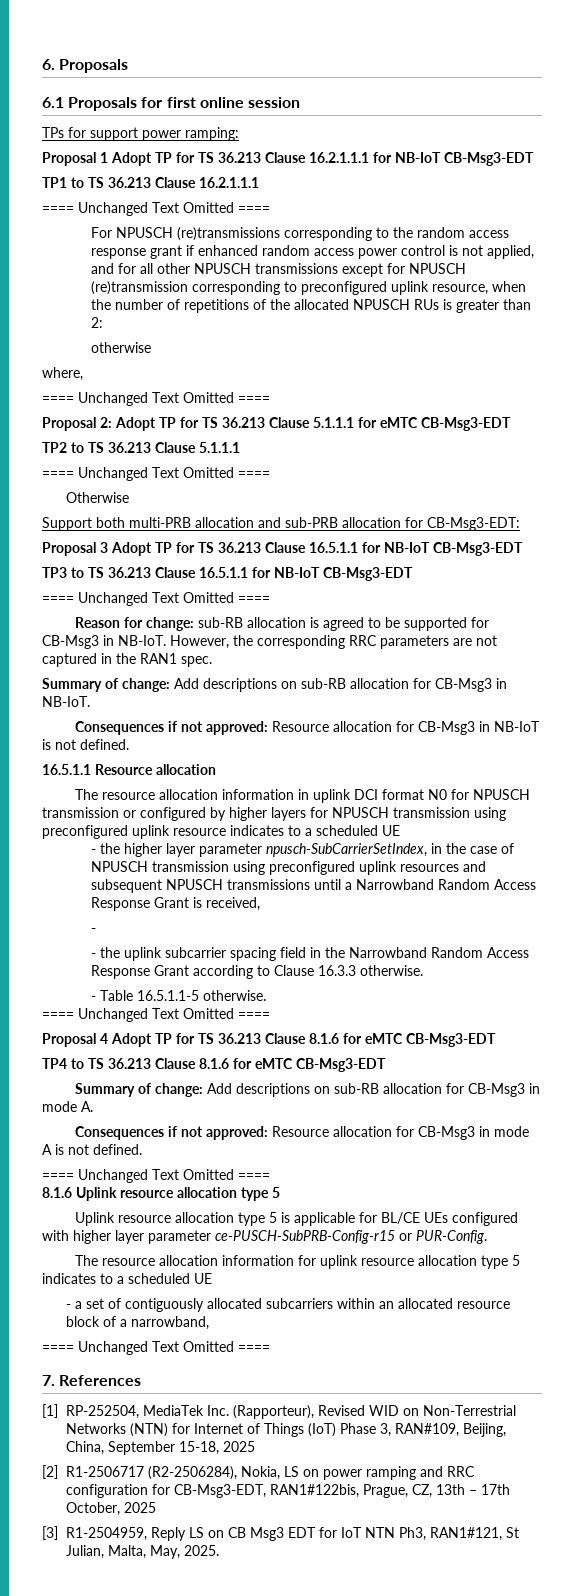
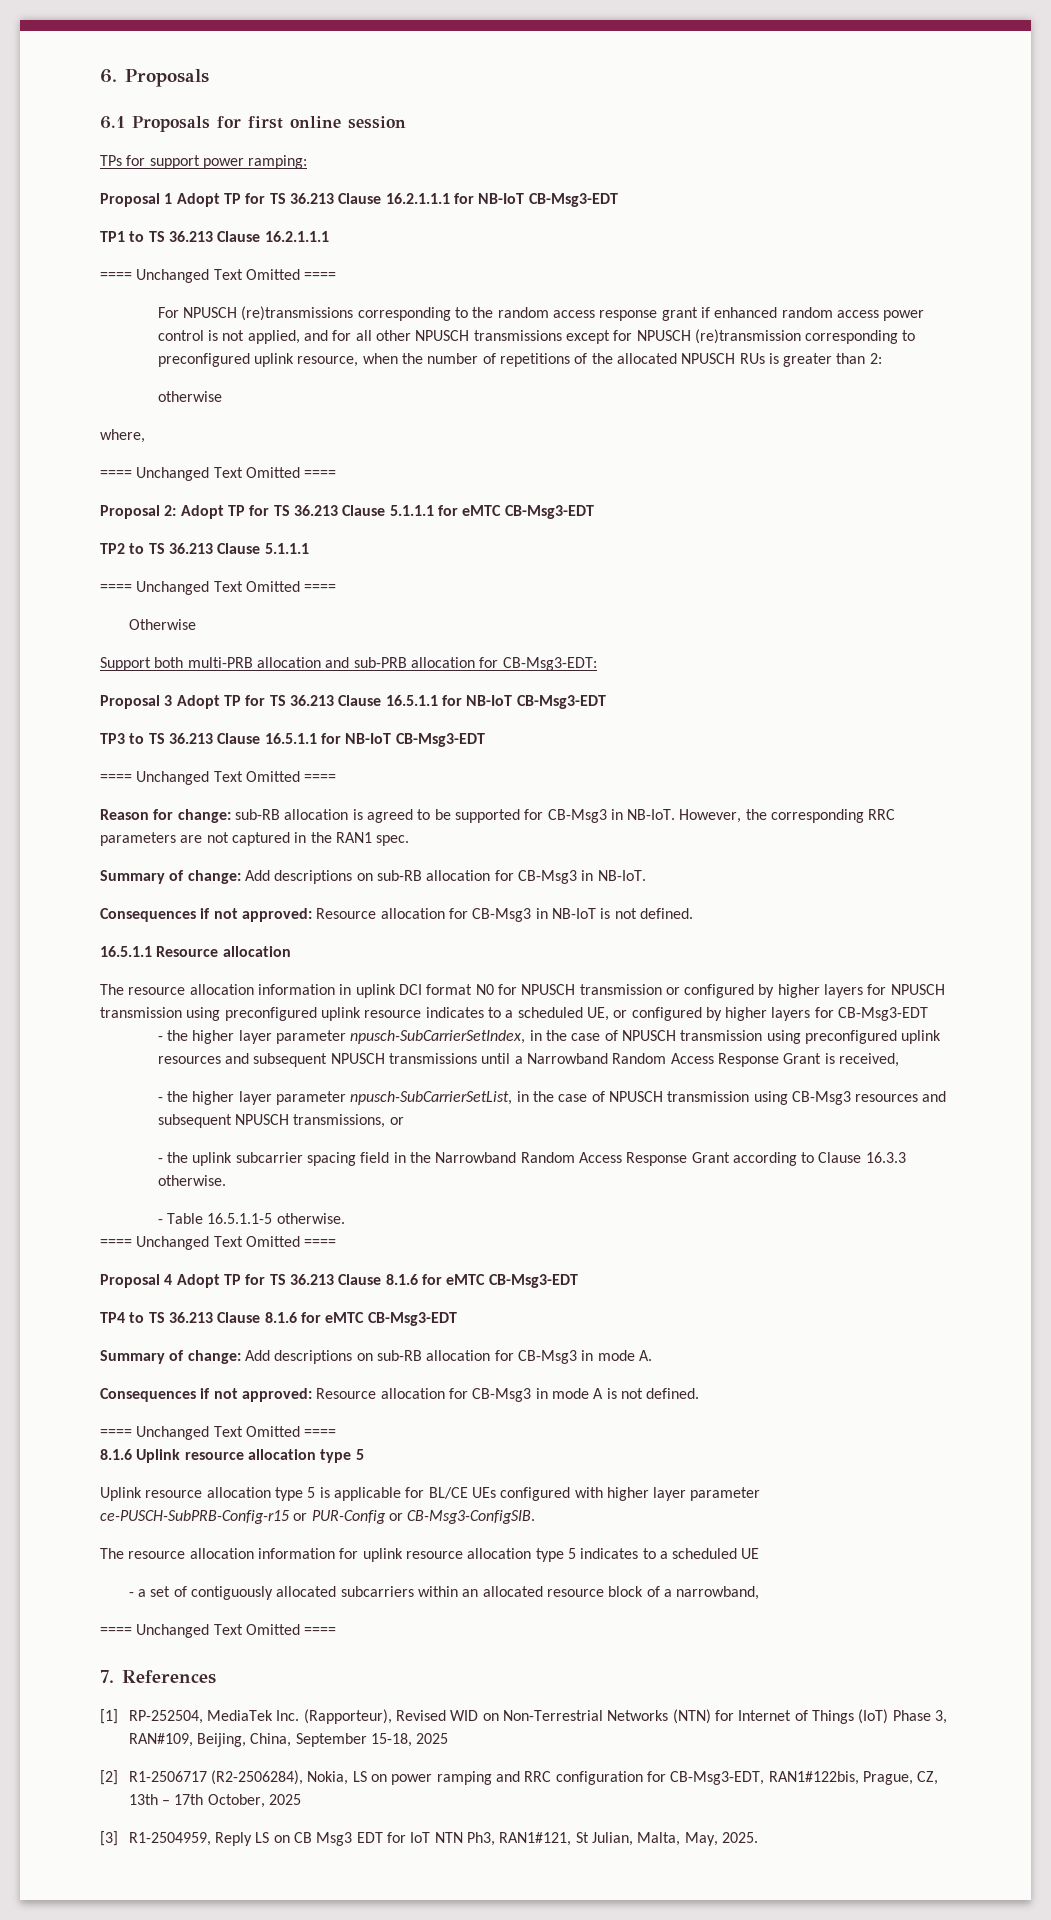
[382,825,400,836] UE -> [586,1007,929,1021] UE, or configured by higher layers for CB-Msg3-EDT
(96, 930) none -> [167,1091,947,1105] [157,1114,404,1128] the higher layer parameter npusch-SubCarrierSetList, in the case of NPUSCH transmission using CB-Msg3 resources and subsequent NPUSCH transmissions, or
[416,1230,487,1244] PUR-Config. -> [311,1510,536,1524] PUR-Config or CB-Msg3-ConfigSIB.

